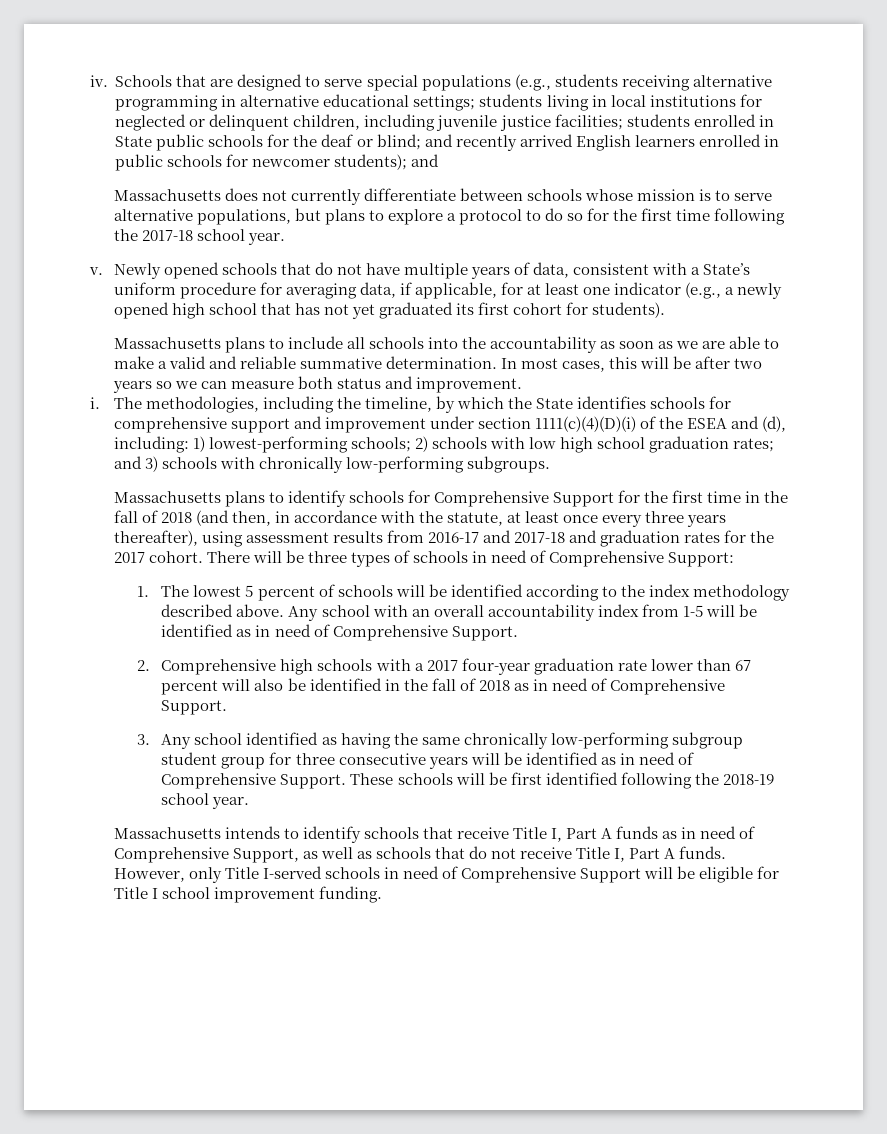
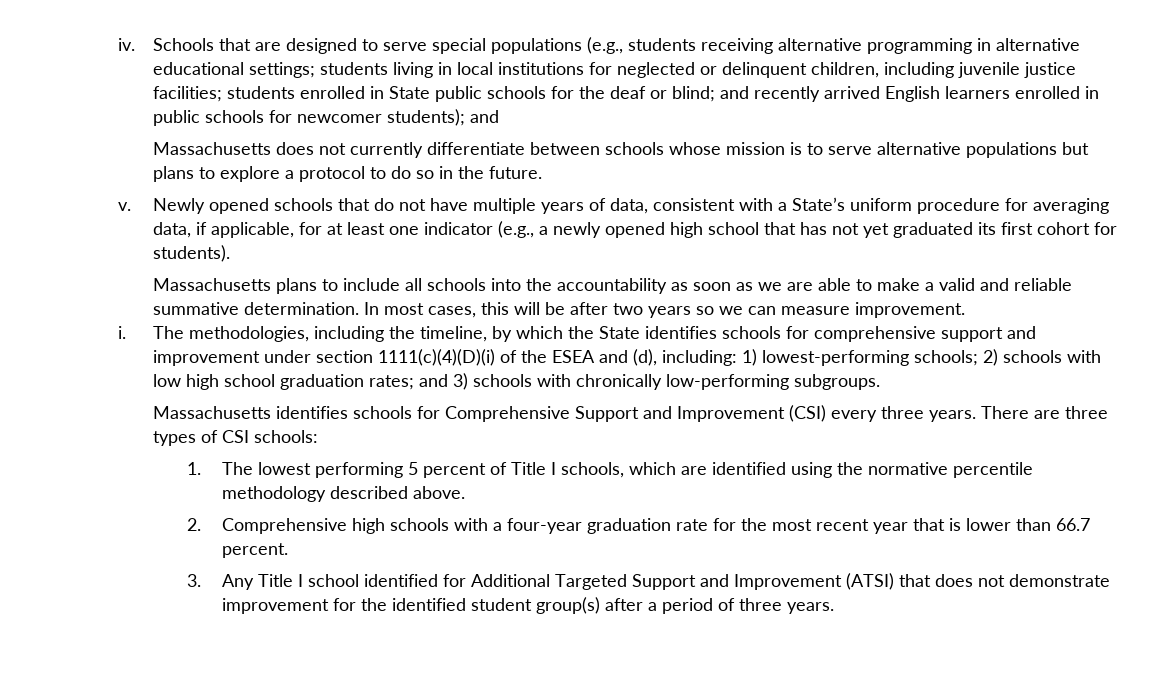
[196,209,291,225] populations, -> [965,142,1057,158] populations
[587,208,786,225] [113,229,285,245] for the first time following the 2017-18 school year. -> [438,166,542,179] in the future.
[297,376,413,389] both status and -> (850, 310) none
[224,490,346,507] plans to identify -> [275,406,348,419] identifies
[618,490,789,503] [113,510,727,527] [113,530,775,547] [113,550,735,567] for the first time in the fall of 2018 (and then, in accordance with the statute, at least once every three years thereafter), using assessment results from 2016-17 and 2017-18 and graduation rates for the 2017 cohort. There will be three types of schools in need of Comprehensive Support: -> [642,405,1108,422] [152,430,318,446] and Improvement (CSI) every three years. There are three types of CSI schools:
(242, 591) none -> [314,462,403,478] performing
[337,584,791,601] [161,604,757,621] [161,624,518,641] schools will be identified according to the index methodology described above. Any school with an overall accountability index from 1-5 will be identified as in need of Comprehensive Support. -> [510,462,1033,478] [221,486,465,502] Title I schools, which are identified using the normative percentile methodology described above.
[426,660,458,671] 2017 -> (502, 526) none
[650,659,751,671] [161,678,726,695] [161,700,228,715] [137,732,743,749] [161,752,694,769] [161,772,774,789] [161,793,250,809] [113,826,756,843] [113,846,727,863] [113,866,780,883] [113,886,382,903] lower than 67 percent will also be identified in the fall of 2018 as in need of Comprehensive Support. // 3. Any school identified as having the same chronically low-performing subgroup student group for three consecutive years will be identified as in need of Comprehensive Support. These schools will be first identified following the 2018-19 school year. // Massachusetts intends to identify schools that receive Title I, Part A funds as in need of Comprehensive Support, as well as schools that do not receive Title I, Part A funds. However, only Title I-served schools in need of Comprehensive Support will be eligible for Title I school improvement funding. -> [712,518,1090,534] [221,543,288,558] [187,573,1110,590] [221,597,834,614] for the most recent year that is lower than 66.7 percent. // 3. Any Title I school identified for Additional Targeted Support and Improvement (ATSI) that does not demonstrate improvement for the identified student group(s) after a period of three years.

